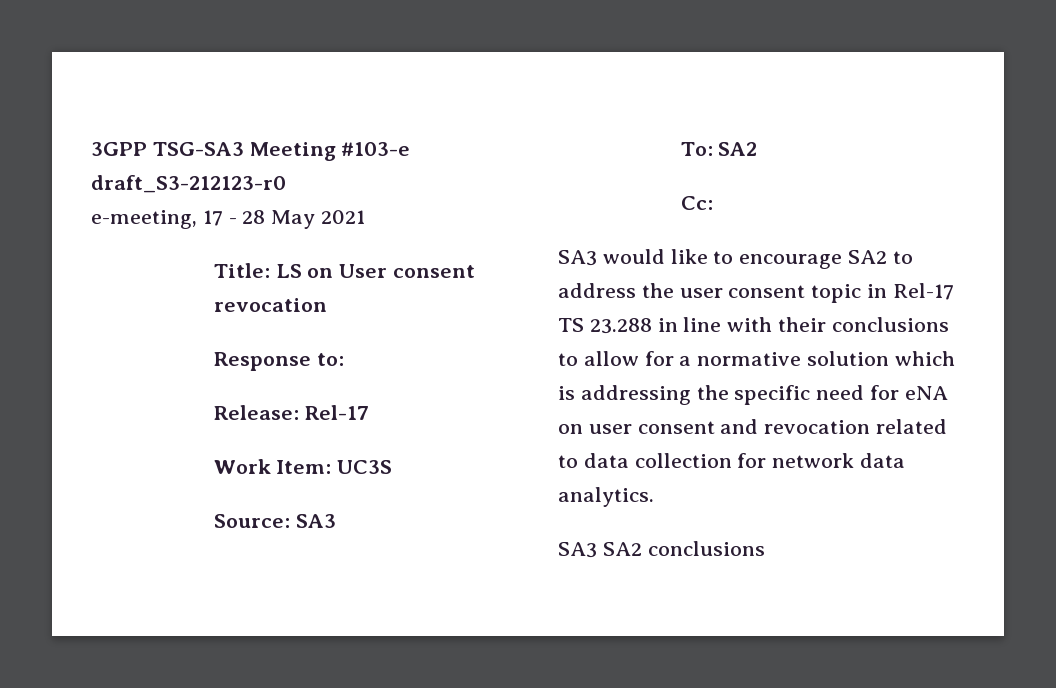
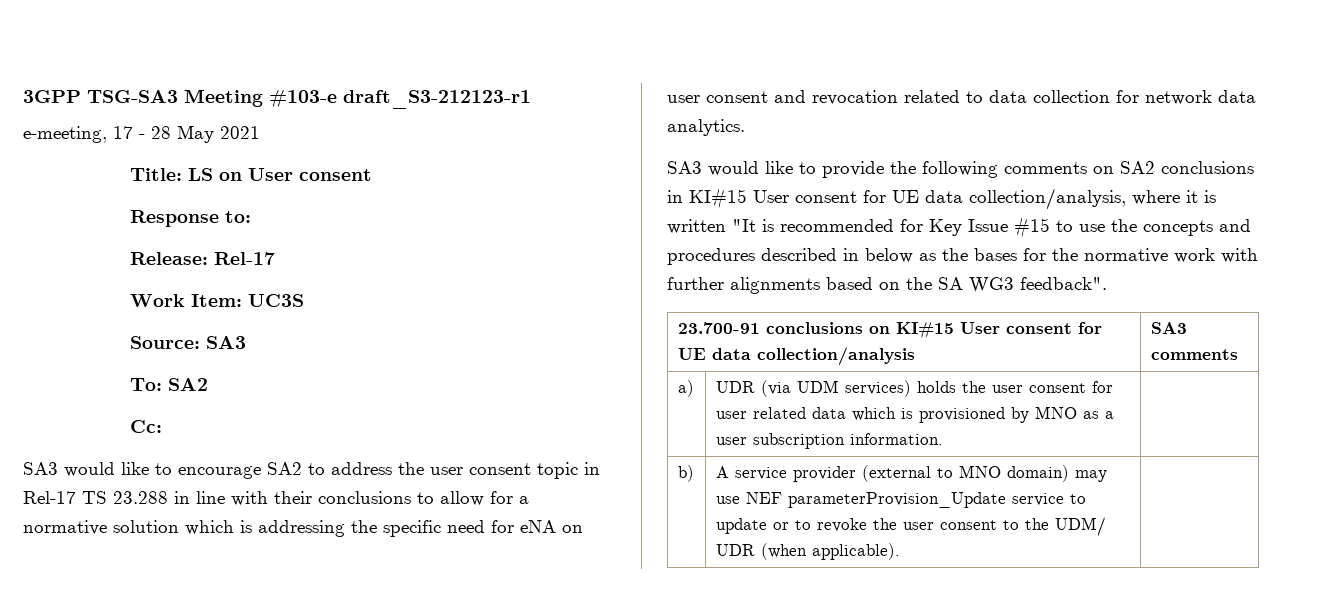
[91,175,286,193] draft_S3-212123-r0 -> [343,90,531,109] draft_S3-212123-r1
[213,298,327,312] revocation -> (373, 175) none
[602,541,765,556] SA2 conclusions -> [708,161,1254,178] [667,188,1216,210] [667,217,1251,238] [667,248,1258,265] [667,277,1107,294] [677,322,1102,339] [677,347,915,366] [1150,322,1187,334] [1150,349,1238,360] [677,380,694,397] [715,380,1113,397] [715,406,1114,423] [715,433,943,449] [677,465,694,482] [715,465,1107,482] [715,492,1086,508] [715,517,1106,536] [715,543,900,560] would like to provide the following comments on SA2 conclusions in KI#15 User consent for UE data collection/analysis, where it is written "It is recommended for Key Issue #15 to use the concepts and procedures described in below as the bases for the normative work with further alignments based on the SA WG3 feedback". // 23.700-91 conclusions on KI#15 User consent for UE data collection/analysis | SA3 comments // a) | UDR (via UDM services) holds the user consent for user related data which is provisioned by MNO as a user subscription information. | // b) | A service provider (external to MNO domain) may use NEF parameterProvision_Update service to update or to revoke the user consent to the UDM/ UDR (when applicable). |

